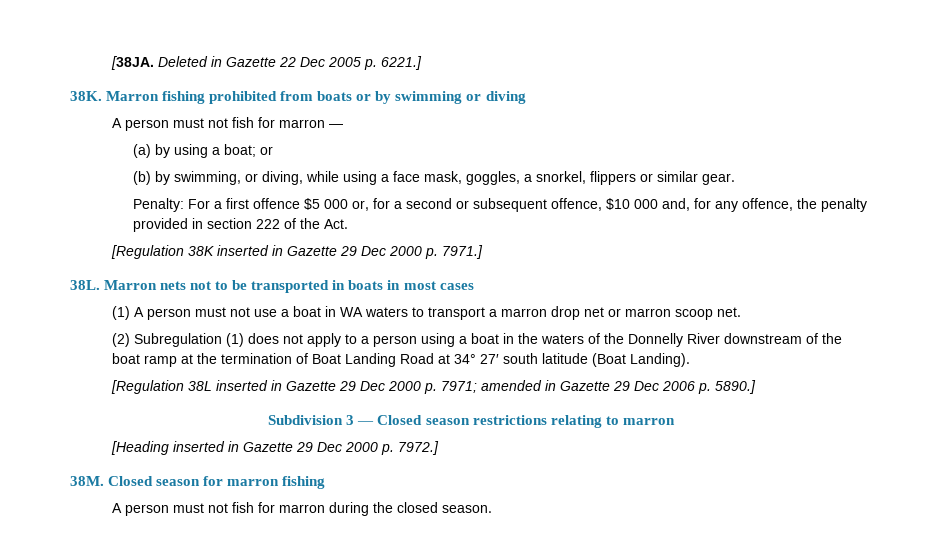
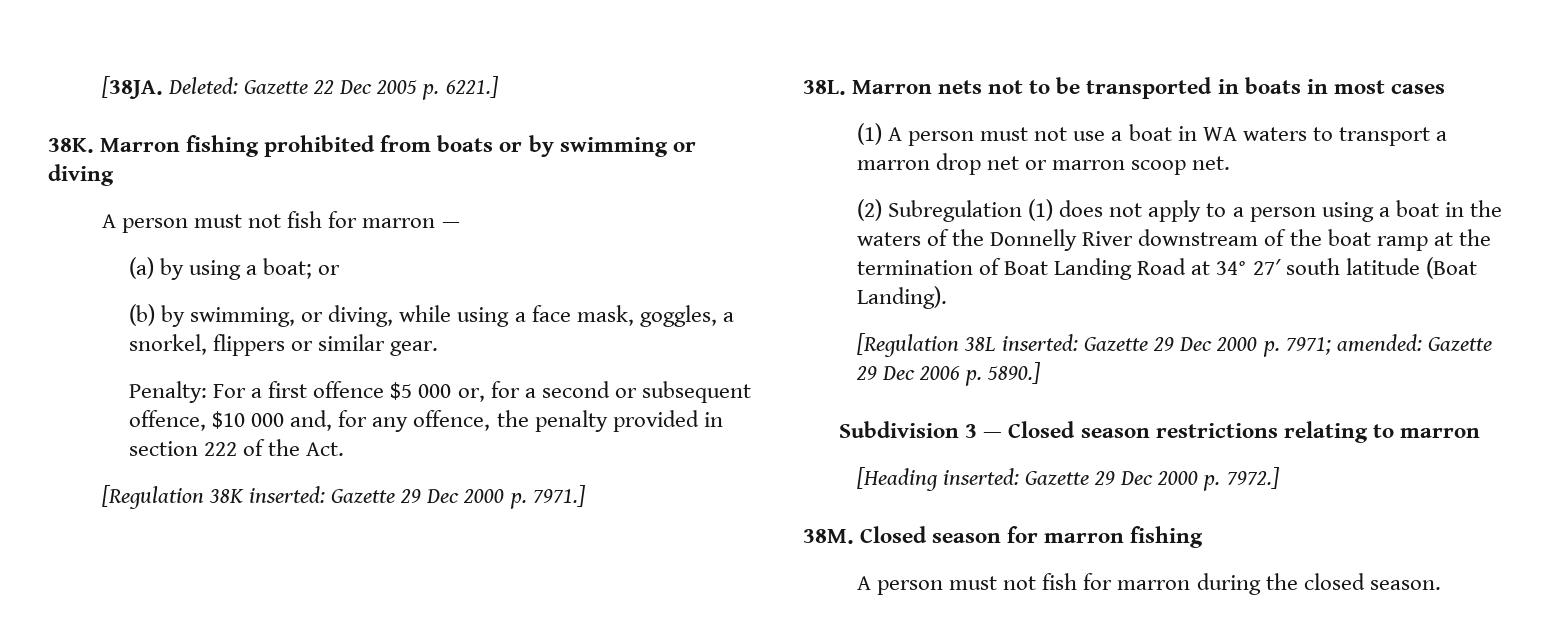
[158,56,223,67] Deleted in -> [168,77,239,94] Deleted:
[217,245,284,256] inserted in -> [249,486,326,503] inserted:
[216,380,283,391] inserted in -> [1002,334,1079,351] inserted:
[481,380,557,391] amended in -> [1336,334,1422,352] amended:
[173,441,240,452] inserted in -> [943,468,1020,485] inserted:

